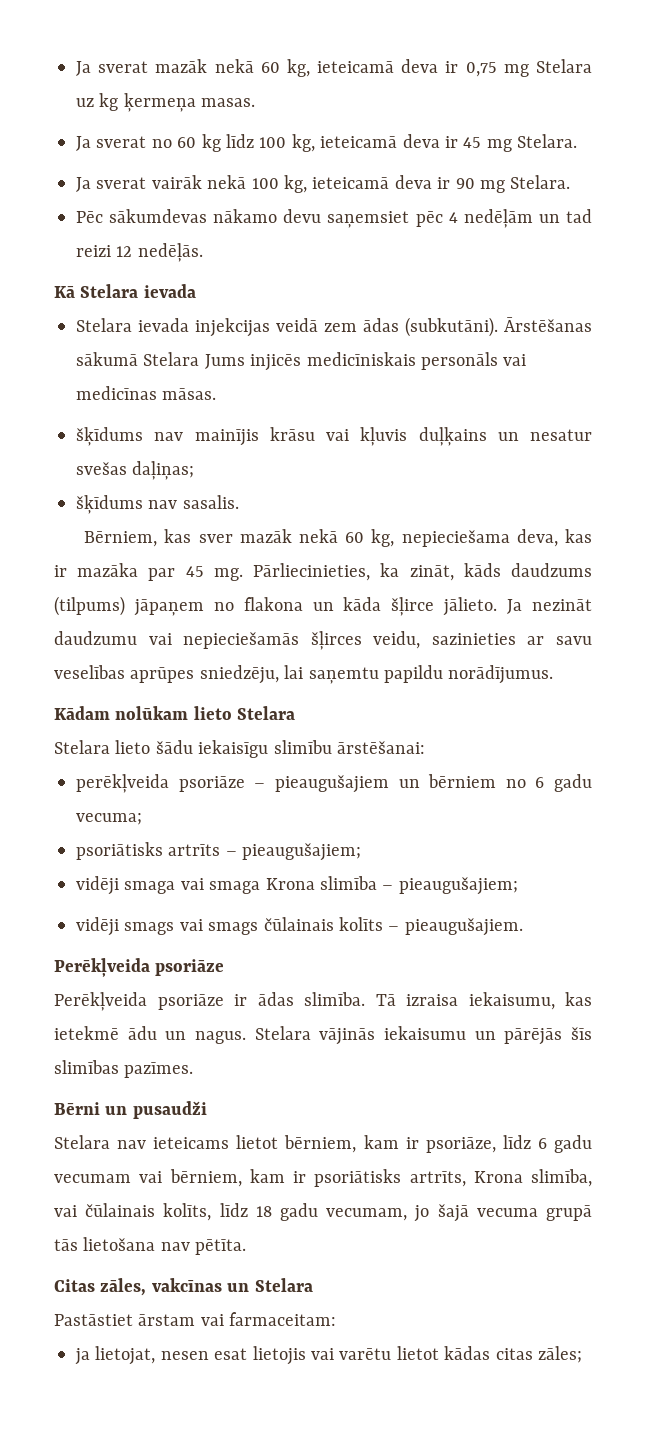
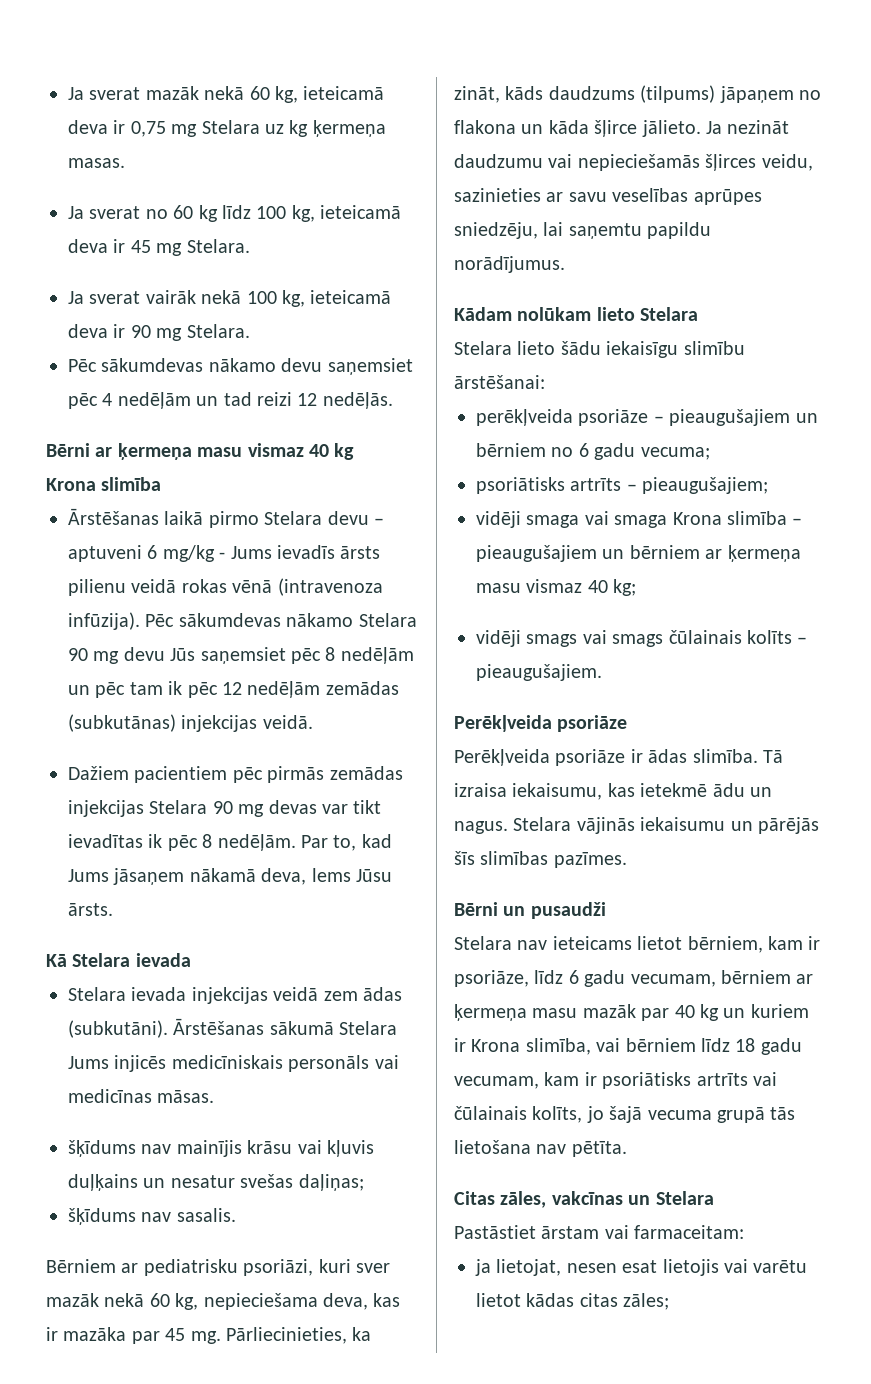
(203, 252) none -> [46,443,355,460] [46,477,162,491] [68,508,384,528] [68,545,381,562] [68,578,383,596] [68,612,417,630] [68,647,414,664] [68,681,399,698] [68,714,313,732] [68,766,403,783] [68,800,382,817] [68,834,392,851] [68,868,392,885] [68,903,113,916] // Bērni ar ķermeņa masu vismaz 40 kg // Krona slimība // Ārstēšanas laikā pirmo Stelara devu – aptuveni 6 mg/kg - Jums ievadīs ārsts pilienu veidā rokas vēnā (intravenoza infūzija). Pēc sākumdevas nākamo Stelara 90 mg devu Jūs saņemsiet pēc 8 nedēļām un pēc tam ik pēc 12 nedēļām zemādas (subkutānas) injekcijas veidā. // Dažiem pacientiem pēc pirmās zemādas injekcijas Stelara 90 mg devas var tikt ievadītas ik pēc 8 nedēļām. Par to, kad Jums jāsaņem nākamā deva, lems Jūsu ārsts.
[84,529,192,547] Bērniem, kas -> [46,1259,351,1276] Bērniem ar pediatrisku psoriāzi, kuri
[398,877,518,895] pieaugušajiem; -> [476,545,801,562] [476,579,637,596] pieaugušajiem un bērniem ar ķermeņa masu vismaz 40 kg;
[54,1169,466,1187] vecumam vai bērniem, kam ir psoriātisks artrīts, -> [630,970,814,987] [454,1004,809,1021] [454,1038,466,1052] vecumam, bērniem ar ķermeņa masu mazāk par 40 kg un kuriem ir
[85,1203,212,1221] čūlainais kolīts, -> [625,1038,696,1052] bērniem
(408, 1214) none -> [544,1072,777,1089] [454,1106,583,1123] kam ir psoriātisks artrīts vai čūlainais kolīts,

